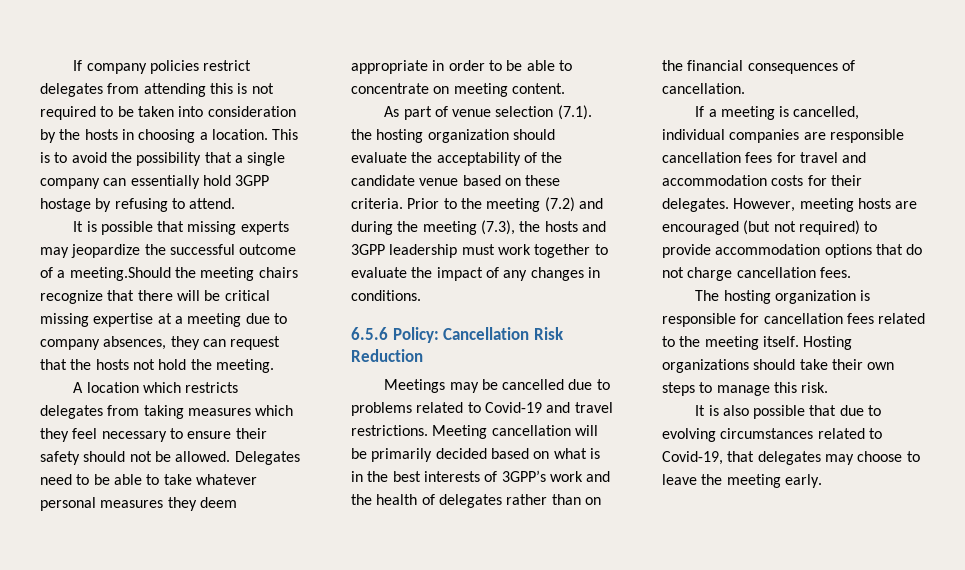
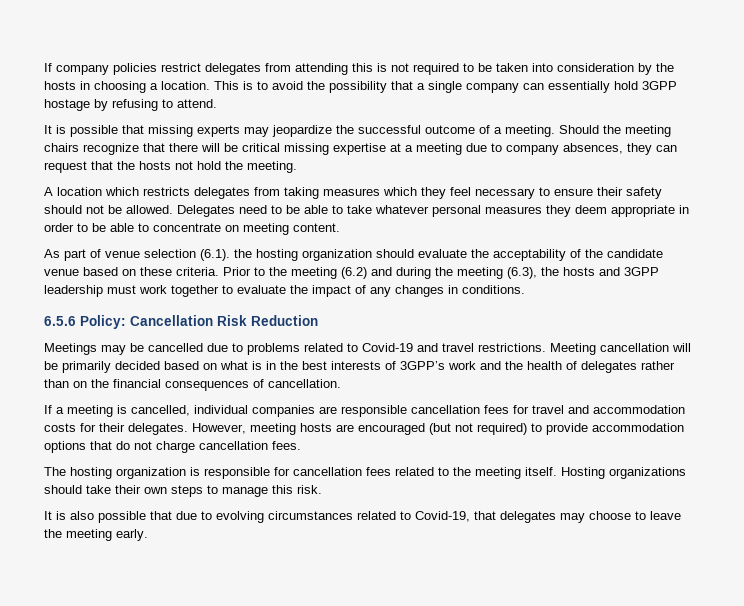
[69,267,171,281] meeting.Should -> [505,125,599,137] meeting. Should
[557,105,592,120] (7.1). -> [200,249,230,261] (6.1).
[544,197,575,212] (7.2) -> [341,267,367,279] (6.2)
[480,220,515,235] (7.3), -> [507,267,537,279] (6.3),

